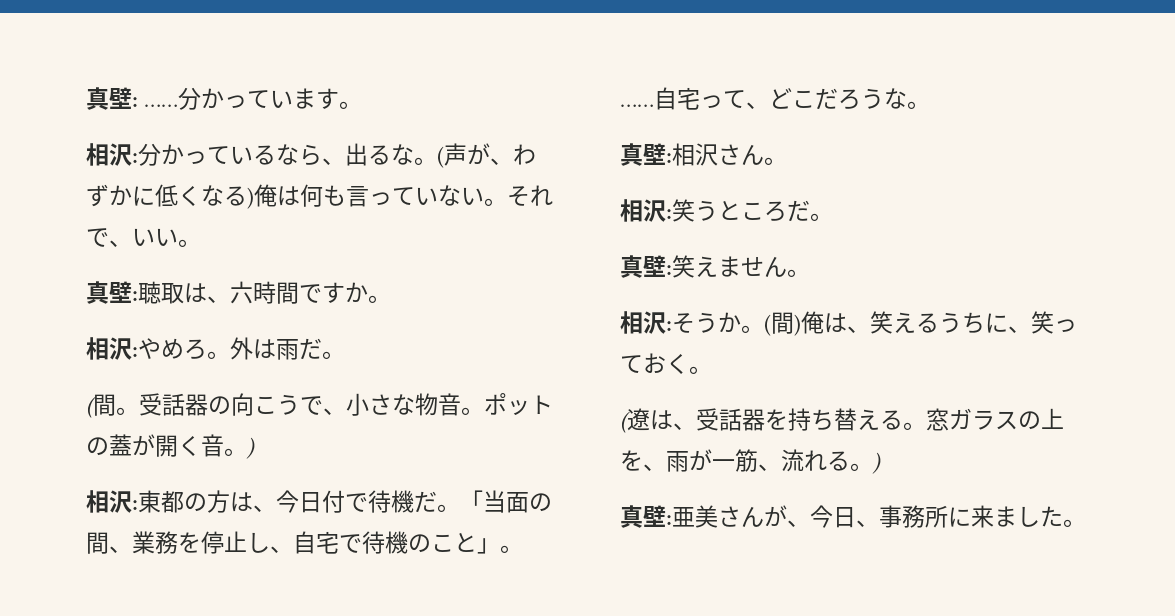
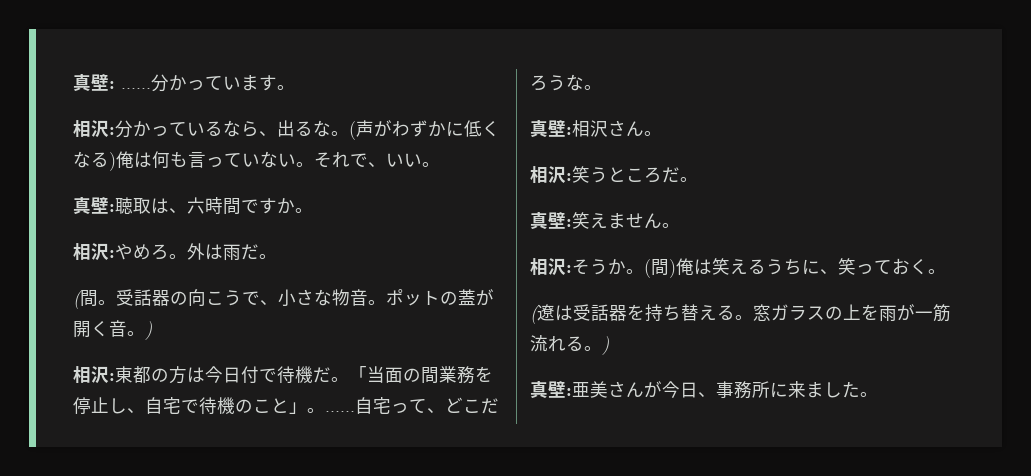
[490,158,513,165] 、 -> (392, 128) none
[253,505,276,512] 、 -> (205, 375) none
[109,546,132,553] 、 -> (439, 375) none
[847,326,870,333] 、 -> (712, 267) none
[673,423,696,430] 、 -> (573, 313) none
[643,464,666,471] 、 -> (879, 312) none
[758,464,781,471] 、 -> (951, 313) none
[787,520,810,527] 、 -> (662, 389) none

